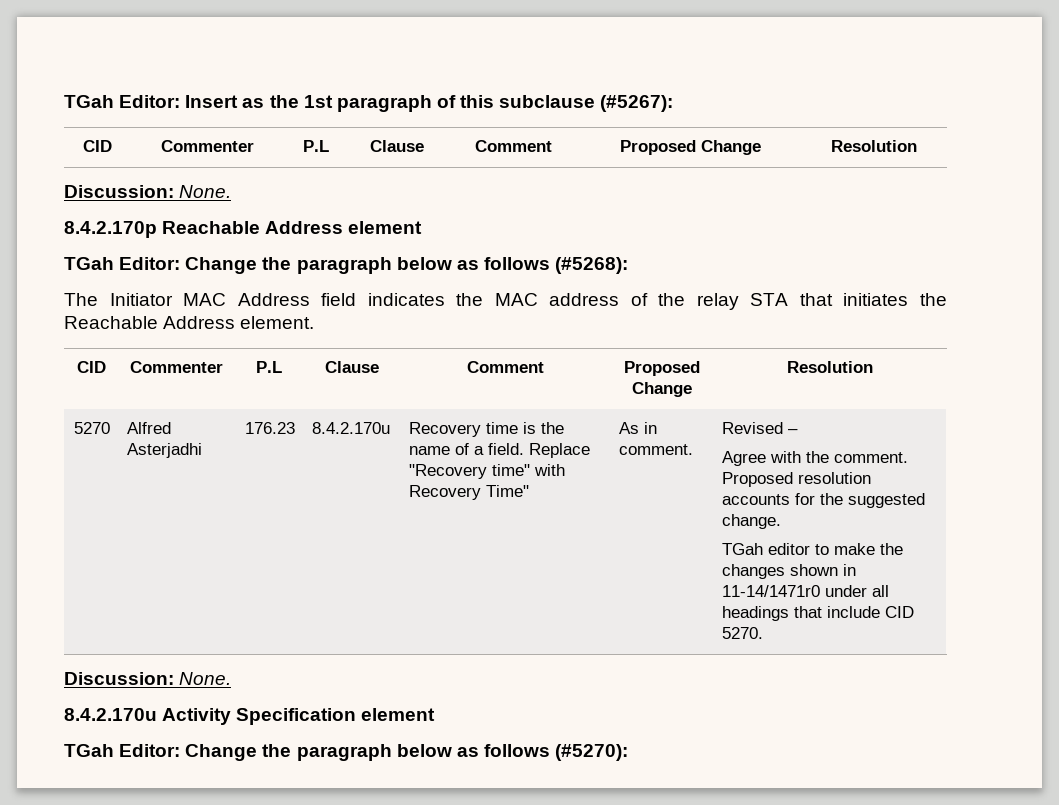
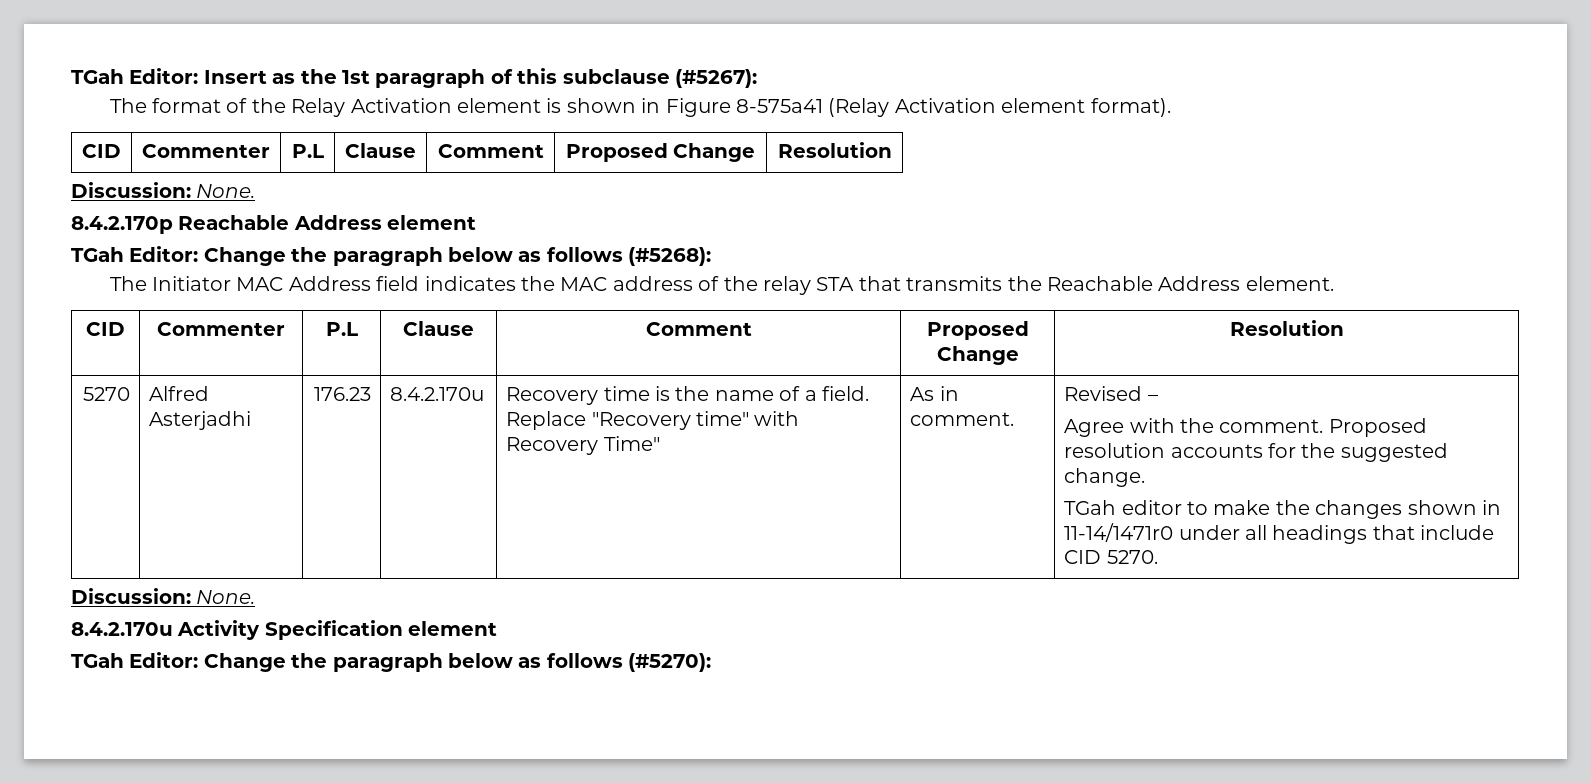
(674, 103) none -> [109,98,1171,117] // The format of the Relay Activation element is shown in Figure 8-575a41 (Relay Activation element format).
[843,293,909,306] initiates -> [906,276,1003,291] transmits

